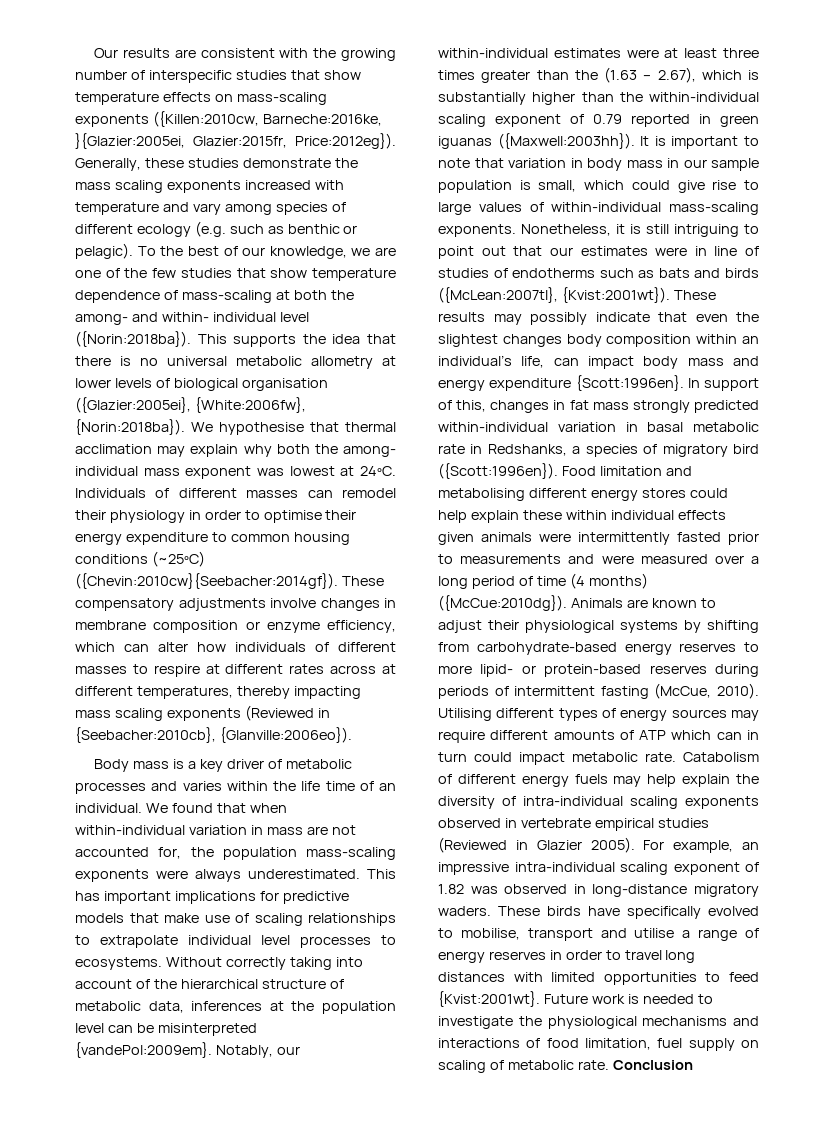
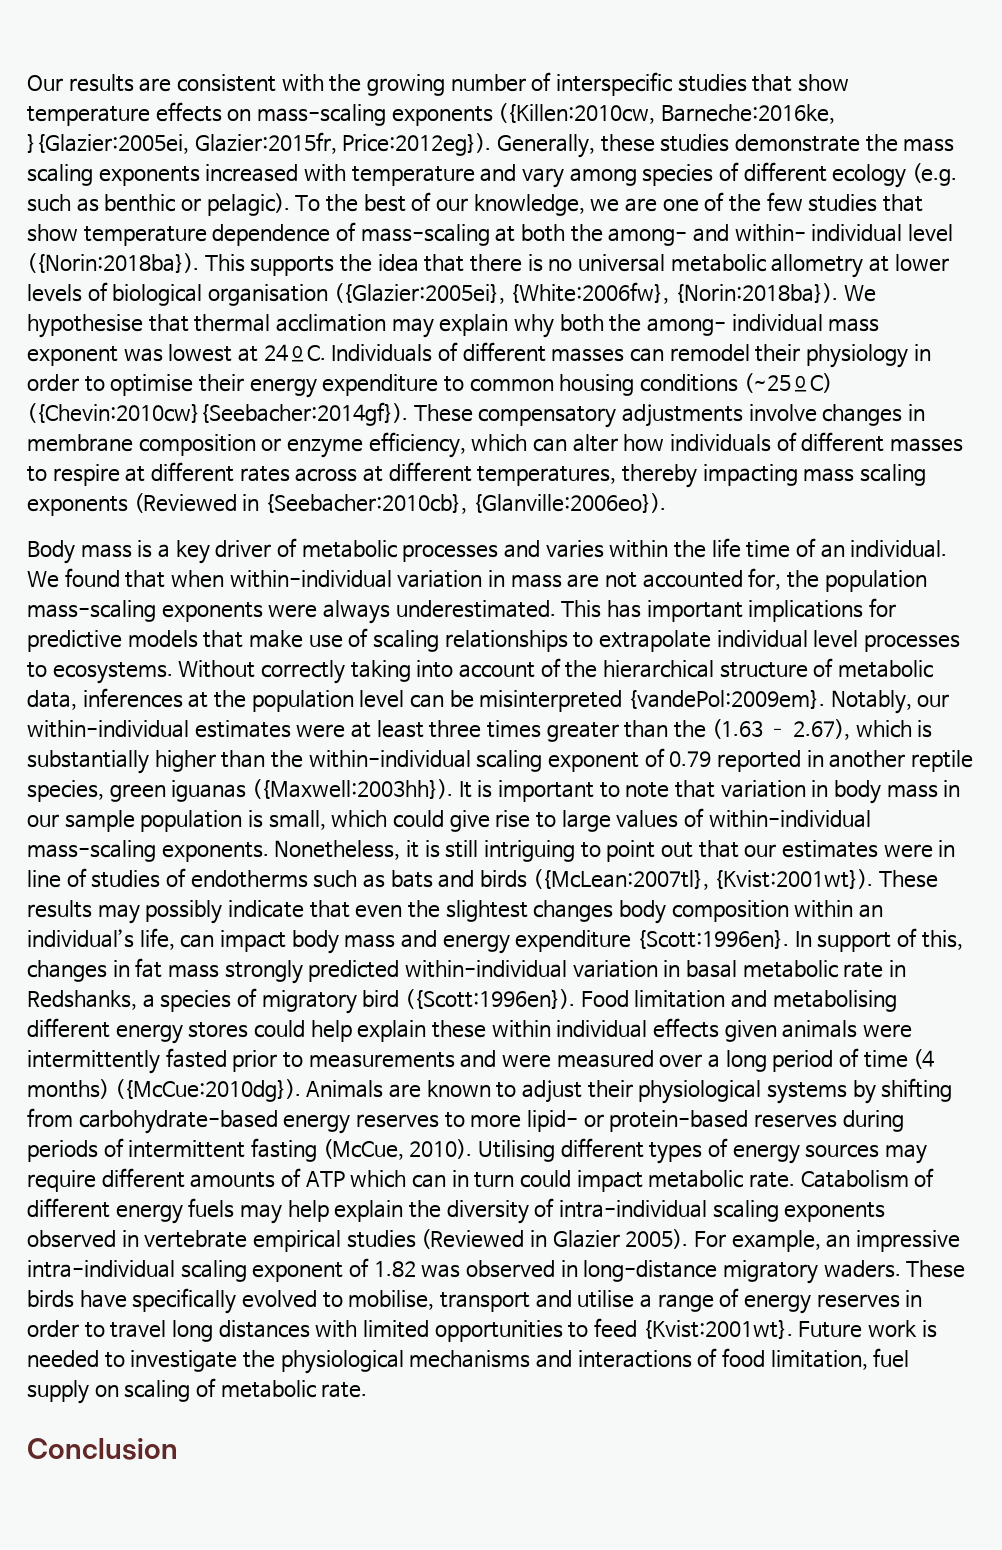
(711, 119) none -> [829,750,973,772] [27,780,104,802] another reptile species,
(609, 1065) none -> (368, 1390) //

